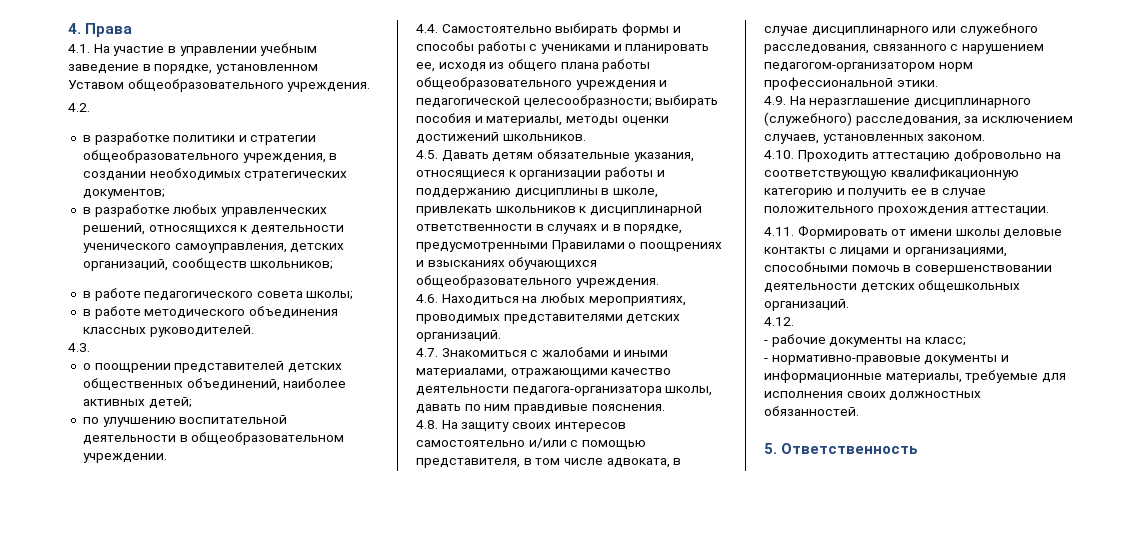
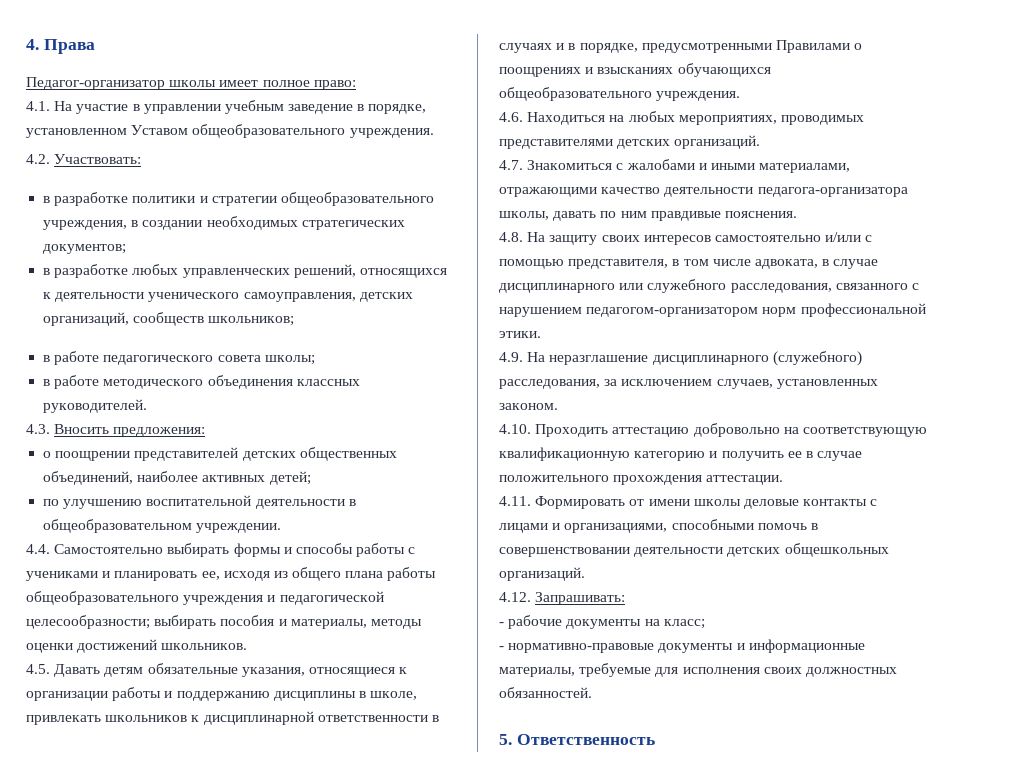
(133, 30) none -> [26,77,356,90] // Педагог-организатор школы имеет полное право:
(90, 107) none -> [54,154,142,164] Участвовать:
(90, 347) none -> [54,424,206,437] Вносить предложения:
(794, 321) none -> [535,592,626,605] Запрашивать:

